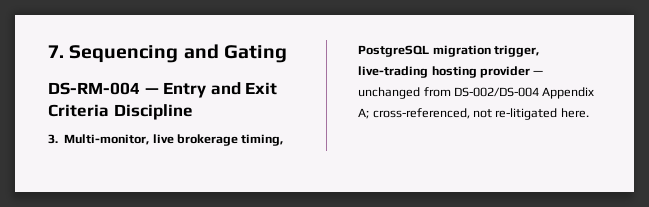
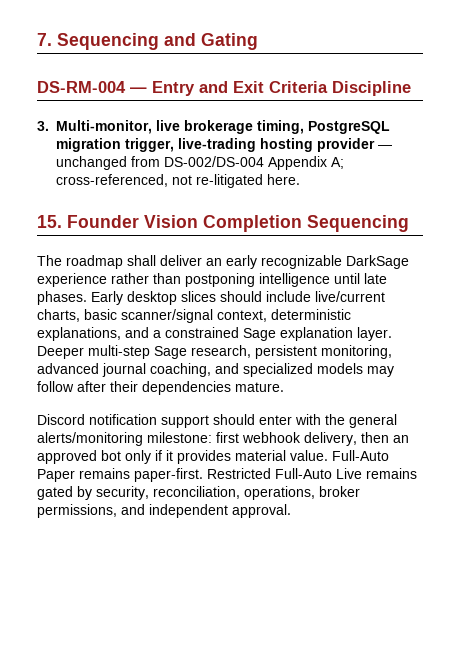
(589, 113) none -> [37,215,409,232] [37,255,409,269] [37,273,387,287] [37,291,385,305] [37,309,351,323] [37,327,392,341] [37,345,392,359] [37,363,394,377] [37,381,284,395] [37,414,397,428] [37,432,409,446] [37,450,389,464] [37,468,417,482] [37,486,360,500] [37,504,291,518] // 15. Founder Vision Completion Sequencing // The roadmap shall deliver an early recognizable DarkSage experience rather than postponing intelligence until late phases. Early desktop slices should include live/current charts, basic scanner/signal context, deterministic explanations, and a constrained Sage explanation layer. Deeper multi-step Sage research, persistent monitoring, advanced journal coaching, and specialized models may follow after their dependencies mature. // Discord notification support should enter with the general alerts/monitoring milestone: first webhook delivery, then an approved bot only if it provides material value. Full-Auto Paper remains paper-first. Restricted Full-Auto Live remains gated by security, reconciliation, operations, broker permissions, and independent approval.

